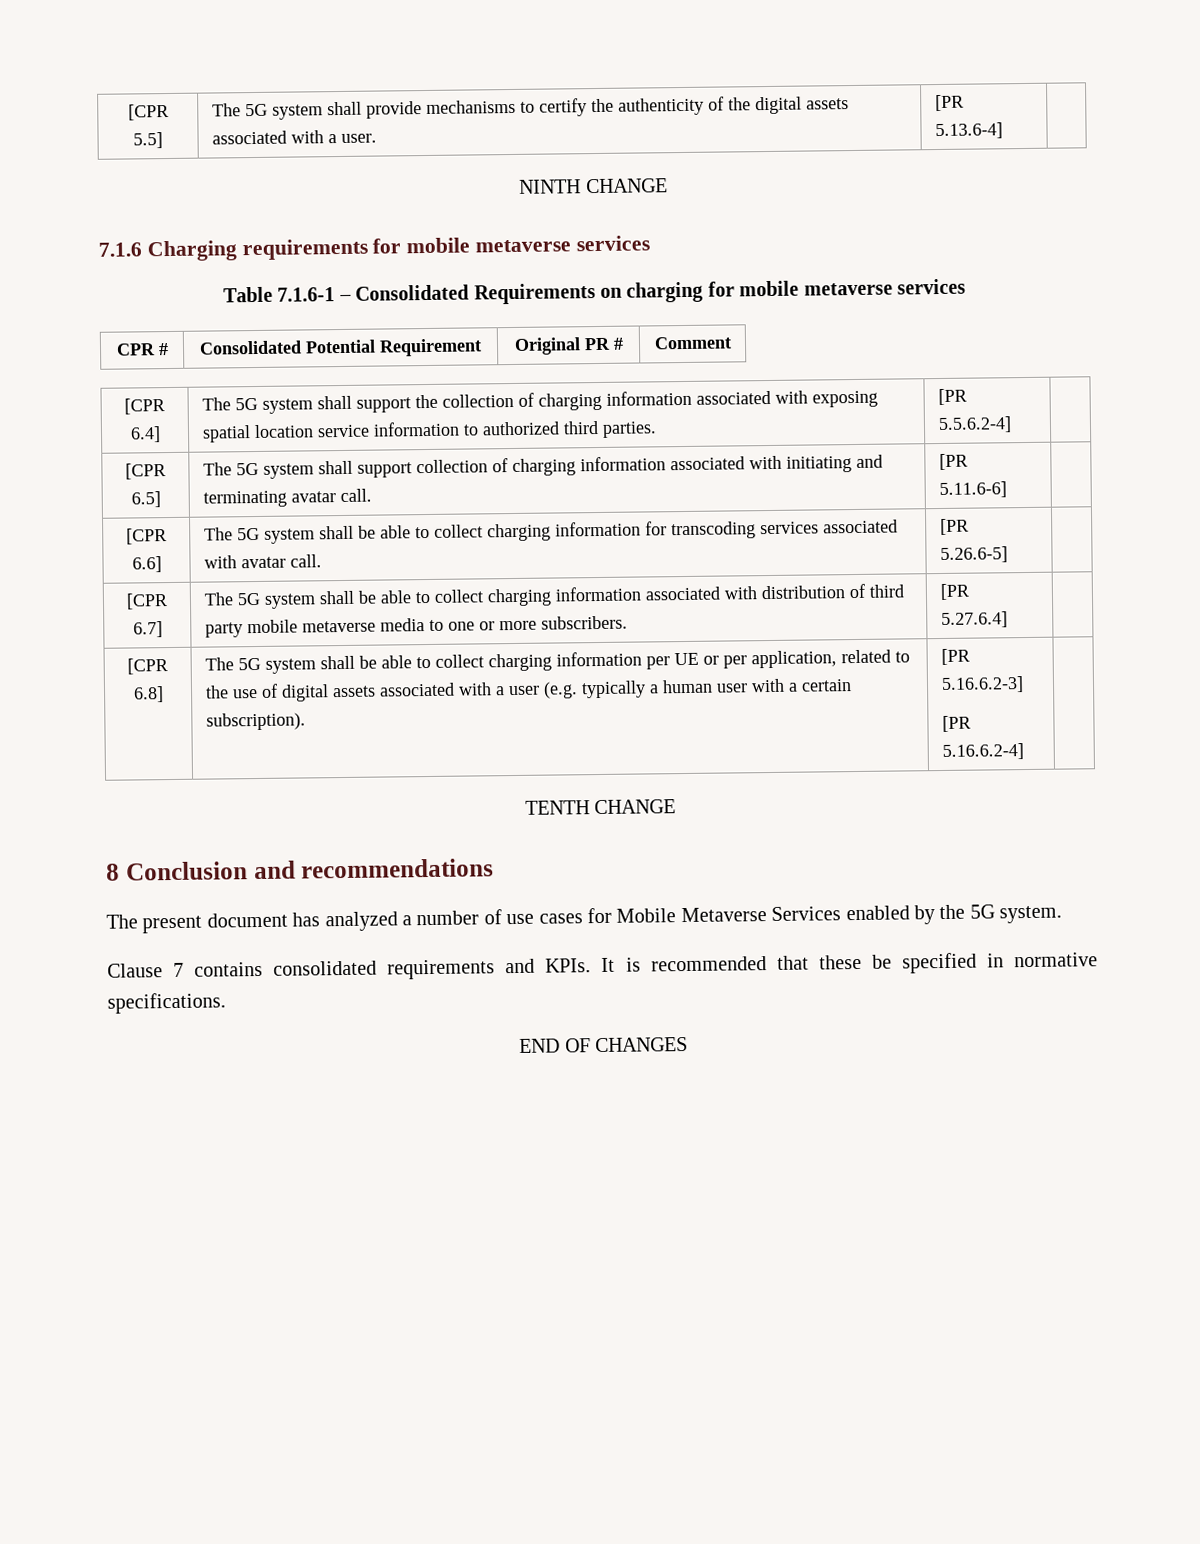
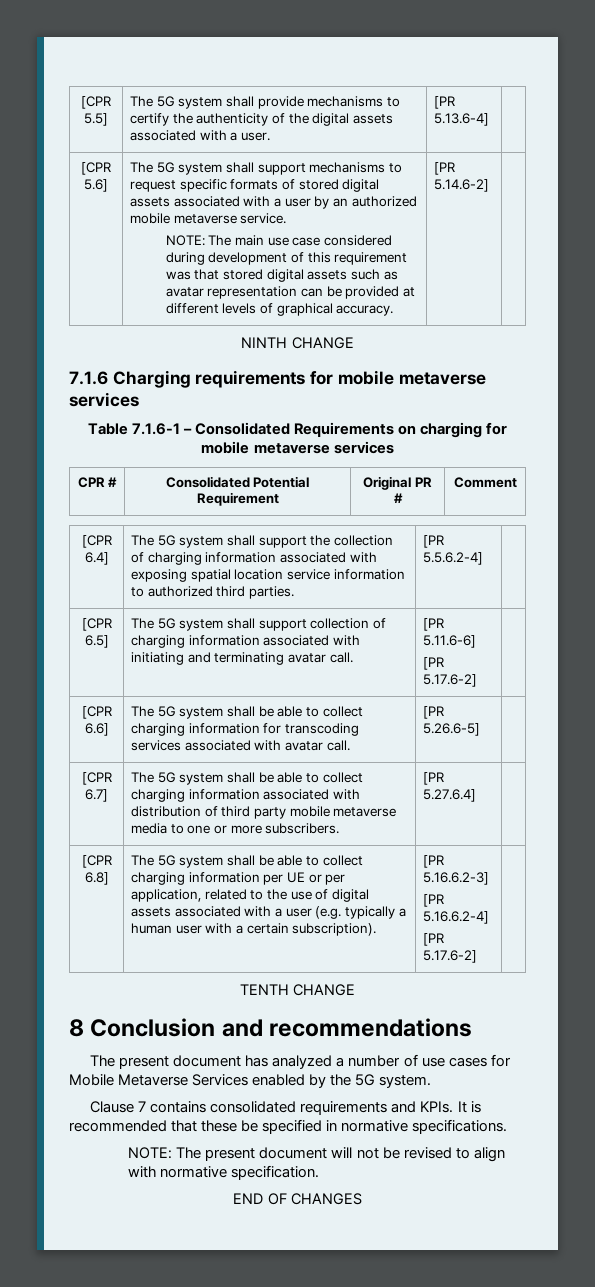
(1003, 131) none -> [81,162,111,175] [84,179,108,192] [130,162,402,175] [130,179,380,192] [130,196,417,209] [130,213,287,224] [165,235,392,246] [165,252,408,265] [165,269,398,282] [165,286,415,299] [165,303,394,316] [434,162,456,175] [434,179,490,192] // [CPR 5.6] | The 5G system shall support mechanisms to request specific formats of stored digital assets associated with a user by an authorized mobile metaverse service. // NOTE: The main use case considered during development of this requirement was that stored digital assets such as avatar representation can be provided at different levels of graphical accuracy. | [PR 5.14.6-2] |
(1007, 490) none -> [423,657,445,670] [423,674,478,687] // [PR 5.17.6-2]
(1024, 752) none -> [423,933,445,946] [423,950,478,963] // [PR 5.17.6-2]
(226, 1003) none -> [128,1147,505,1162] [128,1165,320,1180] // NOTE: The present document will not be revised to align with normative specification.

